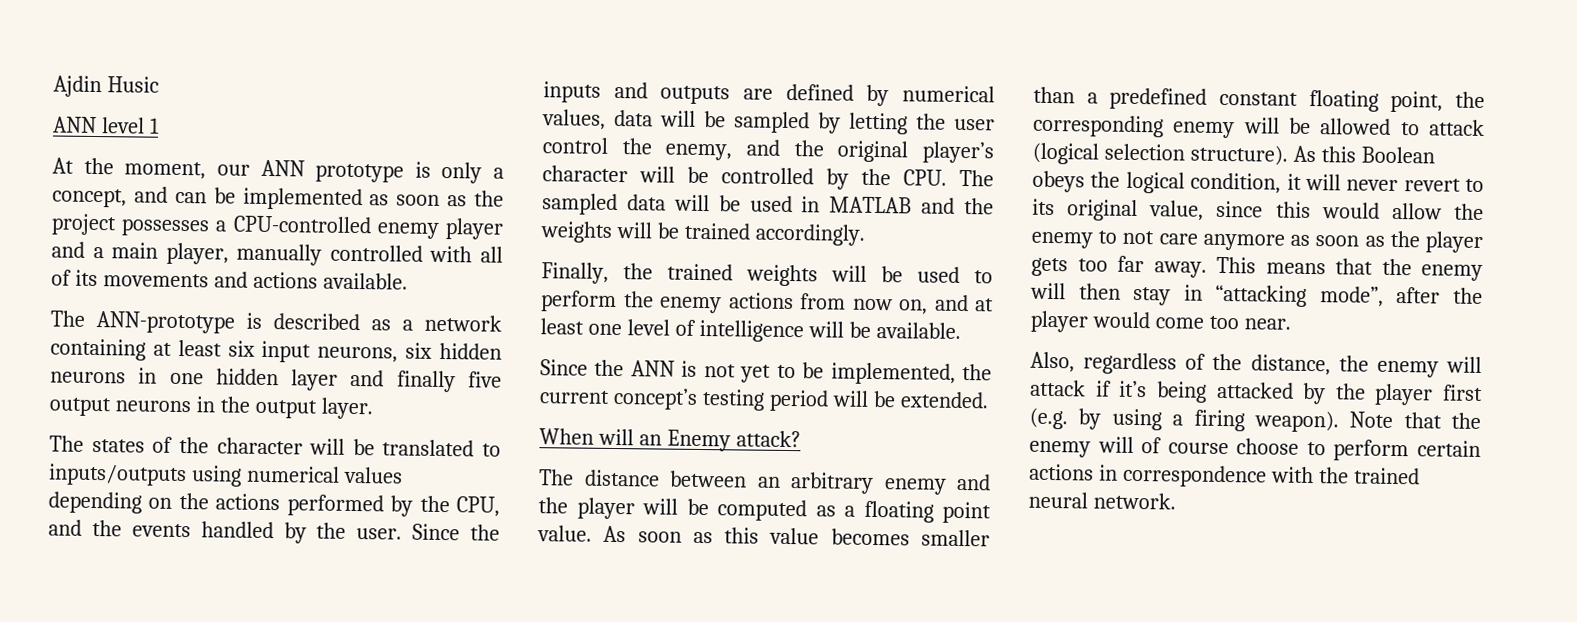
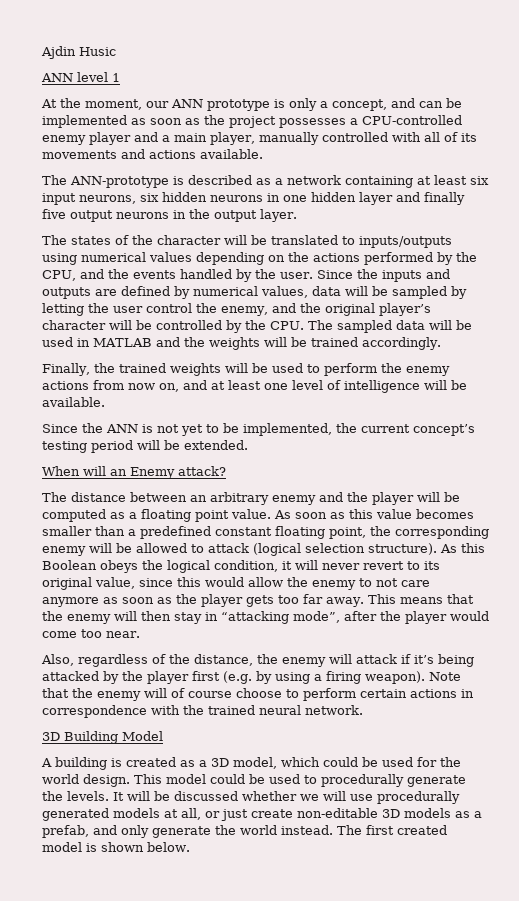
(1176, 501) none -> [42,731,163,744] [41,757,461,770] [42,774,466,787] [42,791,460,804] [42,808,482,821] [42,825,447,838] [42,842,190,852] // 3D Building Model // A building is created as a 3D model, which could be used for the world design. This model could be used to procedurally generate the levels. It will be discussed whether we will use procedurally generated models at all, or just create non-editable 3D models as a prefab, and only generate the world instead. The first created model is shown below.

